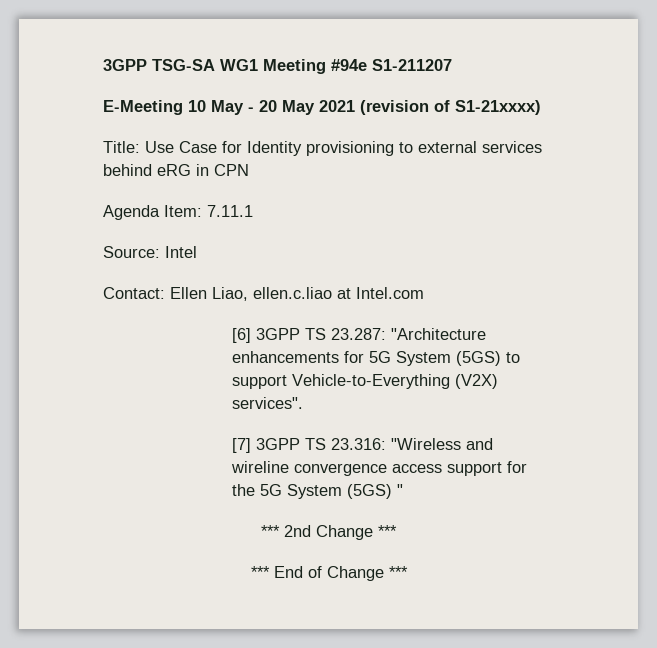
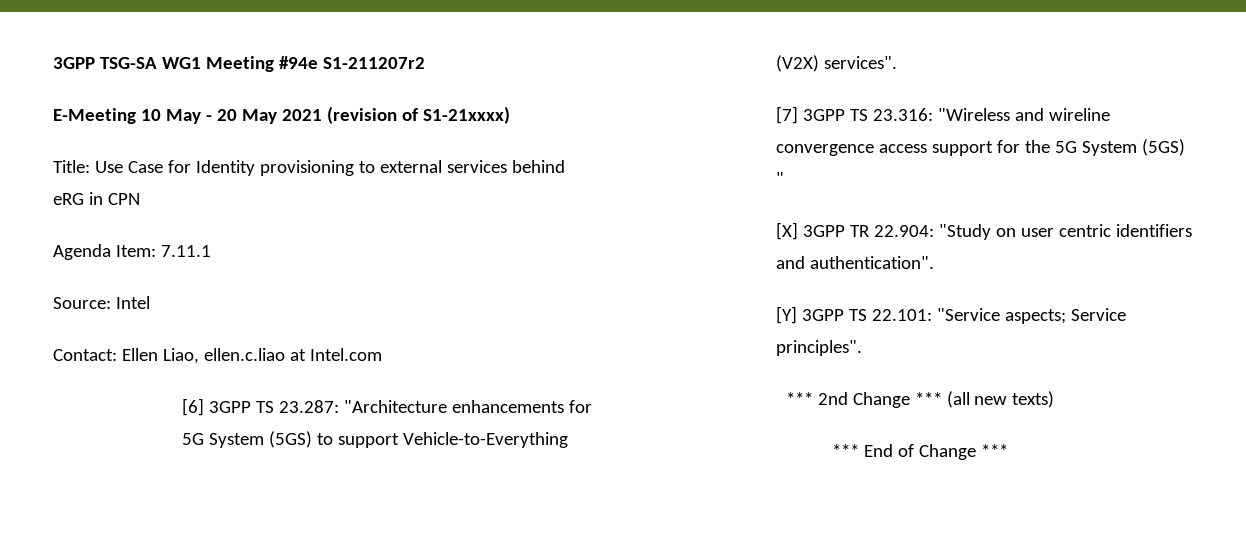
[372,59,452,71] S1-211207 -> [322,57,425,69] S1-211207r2
(403, 490) none -> [775,222,1192,240] [775,256,934,269] [775,306,1126,324] [775,340,862,356] // [X] 3GPP TR 22.904: "Study on user centric identifiers and authentication". // [Y] 3GPP TS 22.101: "Service aspects; Service principles".
(397, 531) none -> [946,391,1055,408] (all new texts)

